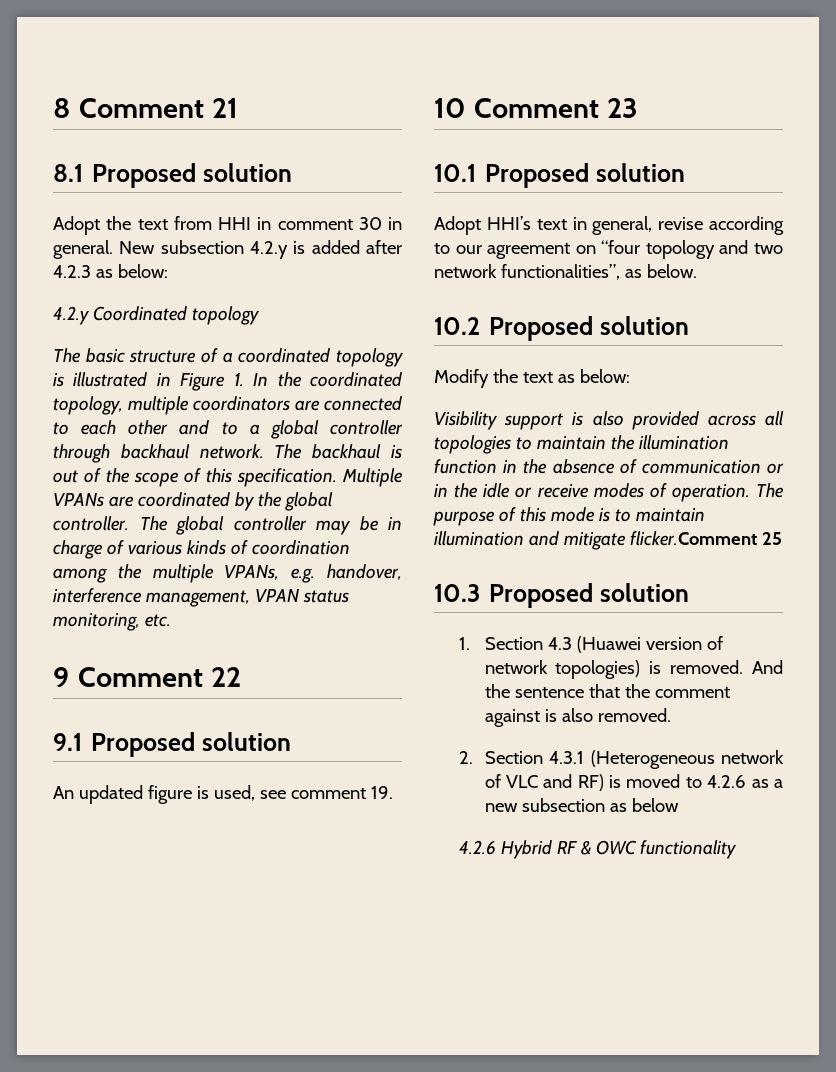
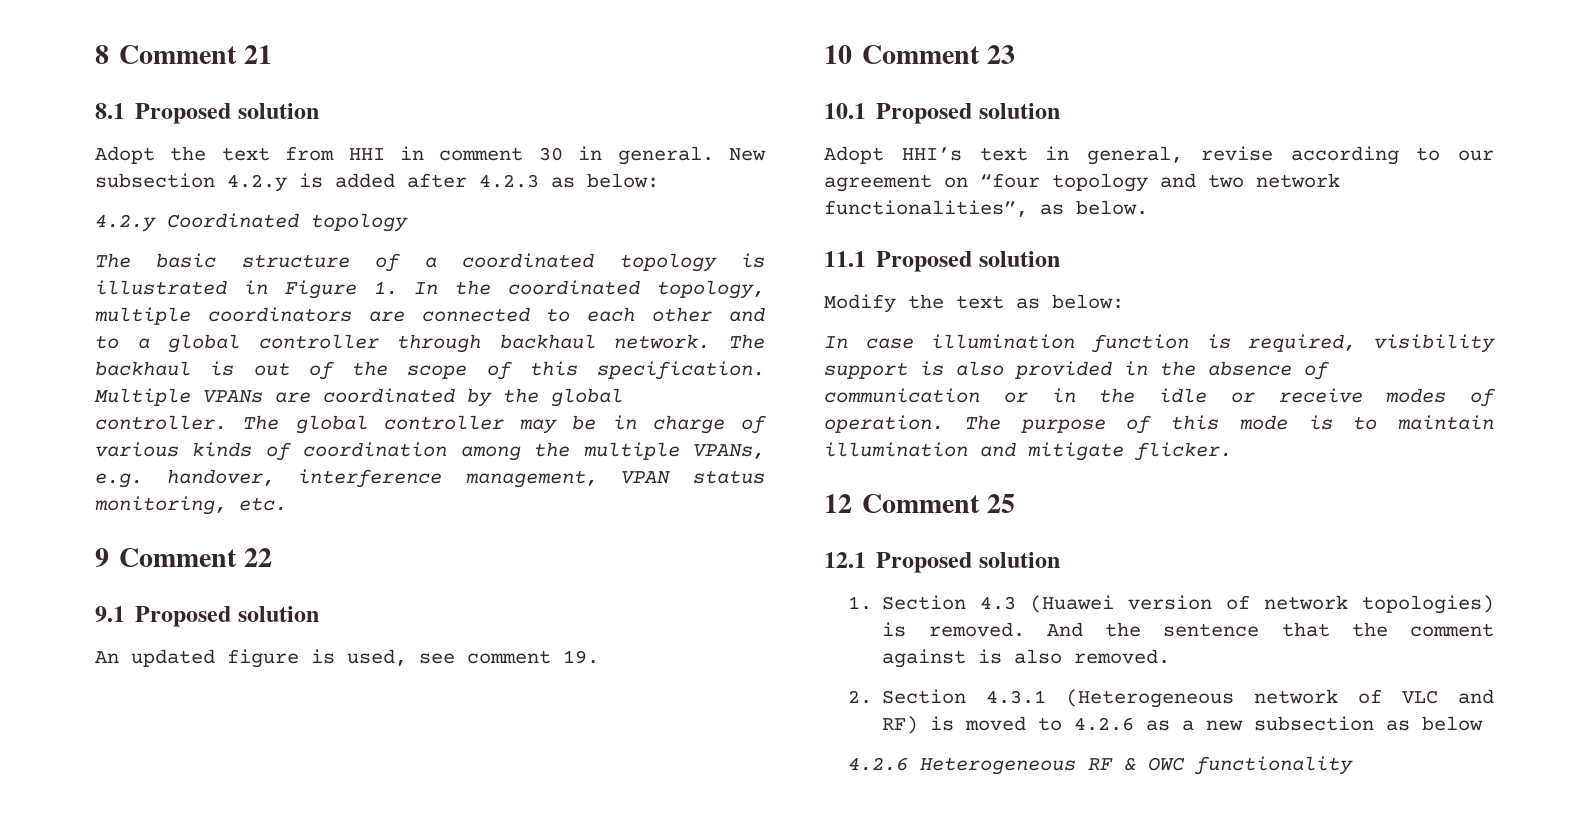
[434,317,480,335] 10.2 -> [824,251,866,267] 11.1
[434,411,784,430] [434,435,729,454] [434,459,497,474] Visibility support is also provided across all topologies to maintain the illumination function -> [824,334,1495,353] [824,361,1112,379] In case illumination function is required, visibility support is also provided
[629,531,757,546] flicker.Comment -> [1134,442,1232,461] [824,494,981,513] flicker. // 12 Comment
[434,584,480,602] 10.3 -> [824,552,866,568] 12.1
[501,840,553,859] Hybrid -> [920,757,1077,775] Heterogeneous

